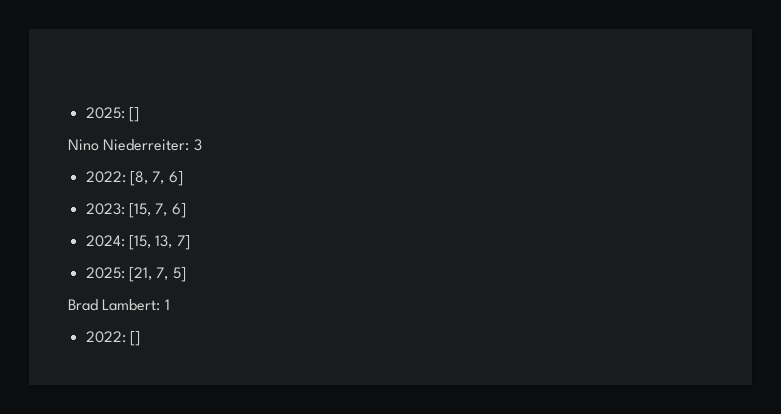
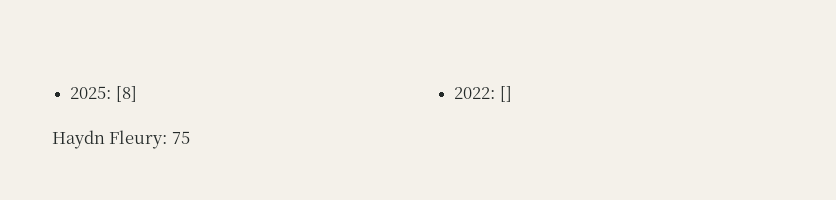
[85,107,139,122] [68,139,202,151] [85,171,183,186] [85,203,186,218] [85,235,190,250] [85,267,186,282] [68,299,170,311] 2025: [] // Nino Niederreiter: 3 // 2022: [8, 7, 6] // 2023: [15, 7, 6] // 2024: [15, 13, 7] // 2025: [21, 7, 5] // Brad Lambert: 1 -> [70,86,137,102] [52,130,190,149] 2025: [8] // Haydn Fleury: 75

